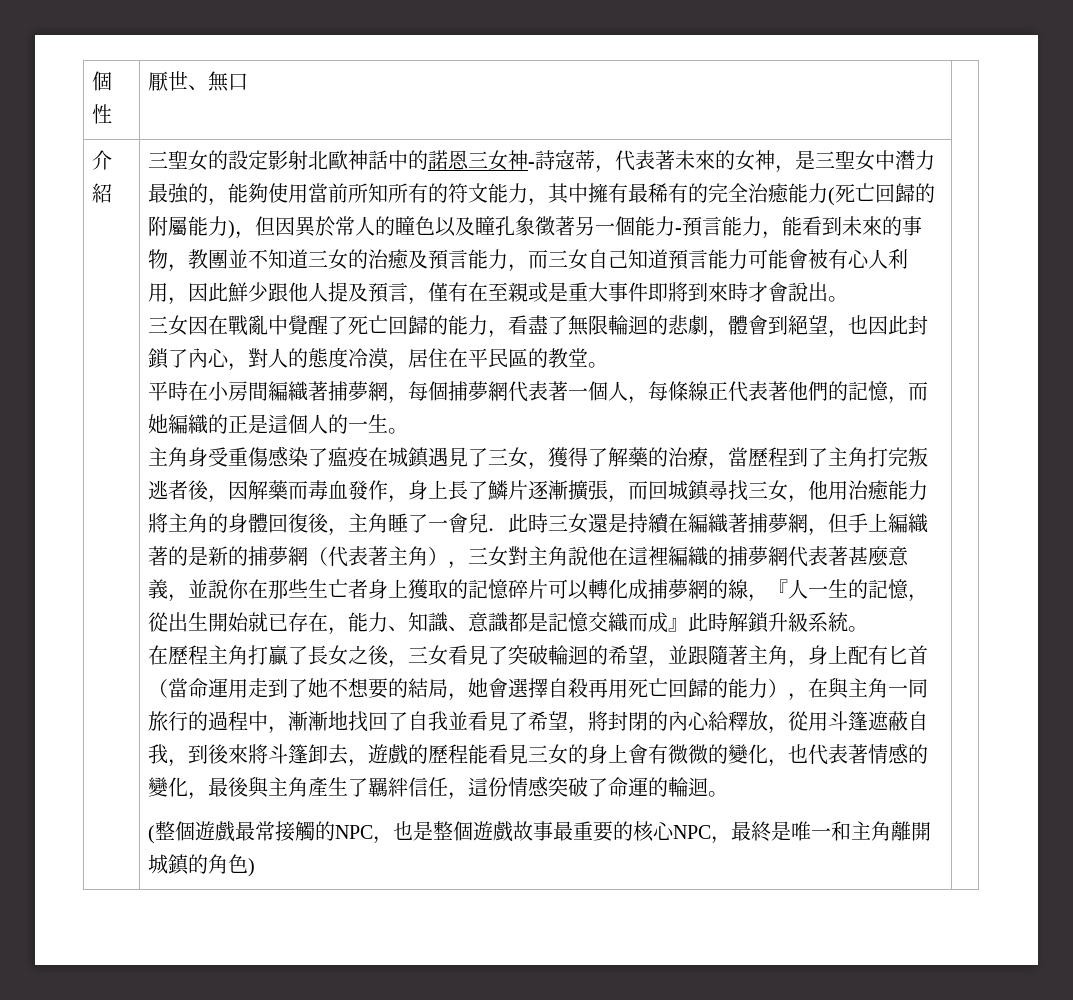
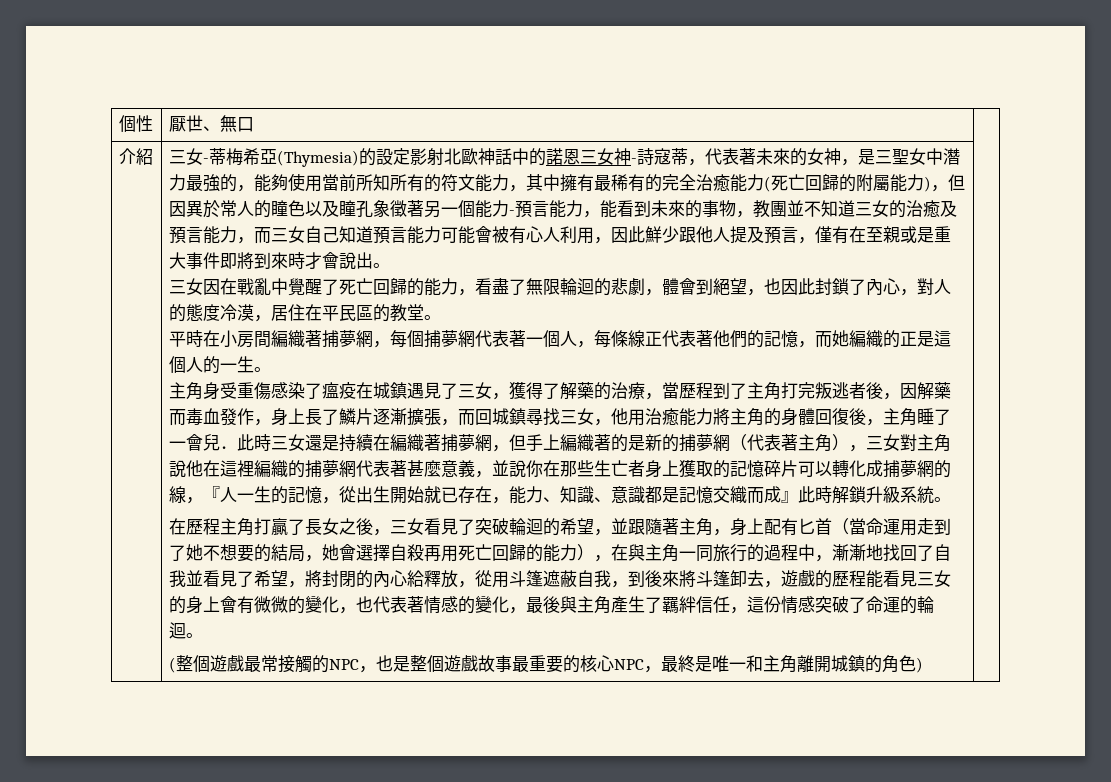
[167,150,208,171] 聖女 -> [186,148,360,167] 女-蒂梅希亞(Thymesia)

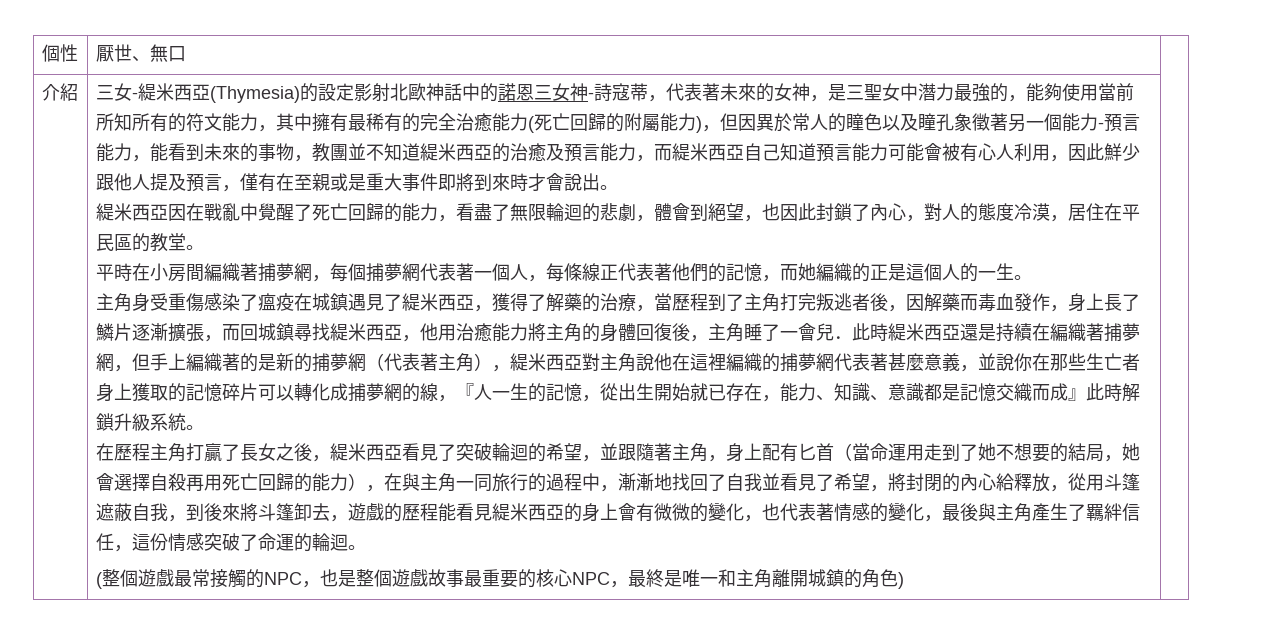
[209,148,261,165] 蒂梅希 -> [138,83,193,101] 緹米西
[855,200,890,217] 三女 -> [420,143,493,161] 緹米西亞
[271,226,306,243] 三女 -> [672,143,745,161] 緹米西亞
[169,278,204,295] 三女 -> [96,203,169,221] 緹米西亞
[458,382,493,399] 三女 -> [402,293,475,311] 緹米西亞
[560,408,595,425] 三女 -> [330,323,403,341] 緹米西亞
[271,434,306,451] 三女 -> [888,323,961,341] 緹米西亞
[866,434,901,451] 三女 -> [510,353,583,371] 緹米西亞
[390,518,425,535] 三女 -> [330,443,403,461] 緹米西亞
[917,570,952,587] 三女 -> [492,503,565,521] 緹米西亞

